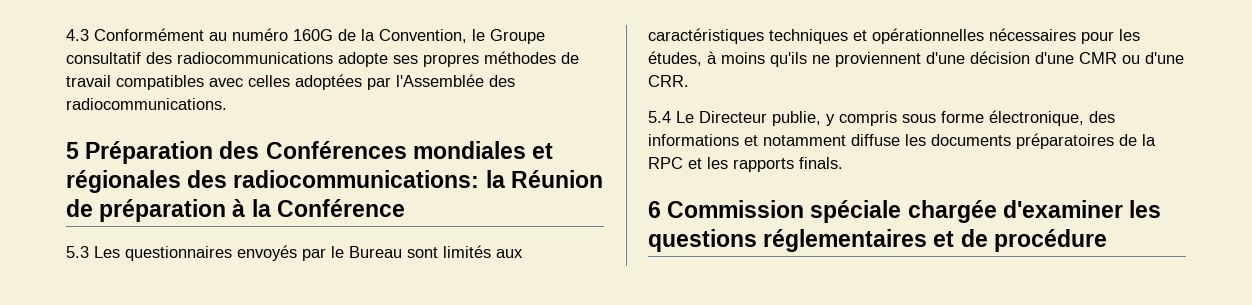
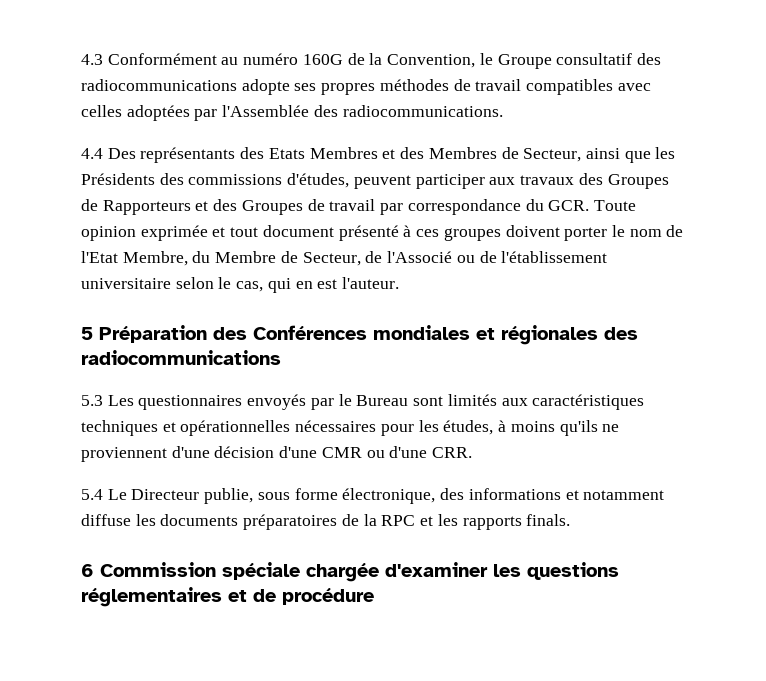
(227, 104) none -> [81,147,676,163] [81,173,669,189] [81,199,636,215] [81,225,684,241] [81,251,608,266] [81,277,400,293] // 4.4 Des représentants des Etats Membres et des Membres de Secteur, ainsi que les Présidents des commissions d'études, peuvent participer aux travaux des Groupes de Rapporteurs et des Groupes de travail par correspondance du GCR. Toute opinion exprimée et tout document présenté à ces groupes doivent porter le nom de l'Etat Membre, du Membre de Secteur, de l'Associé ou de l'établissement universitaire selon le cas, qui en est l'auteur.
[233,170,603,188] [66,199,405,222] radiocommunications: la Réunion de préparation à la Conférence -> [81,350,281,365] radiocommunications
[826,111,897,126] y compris -> (254, 496) none

